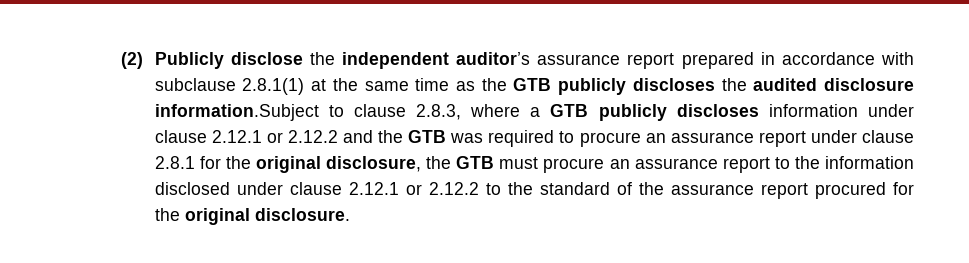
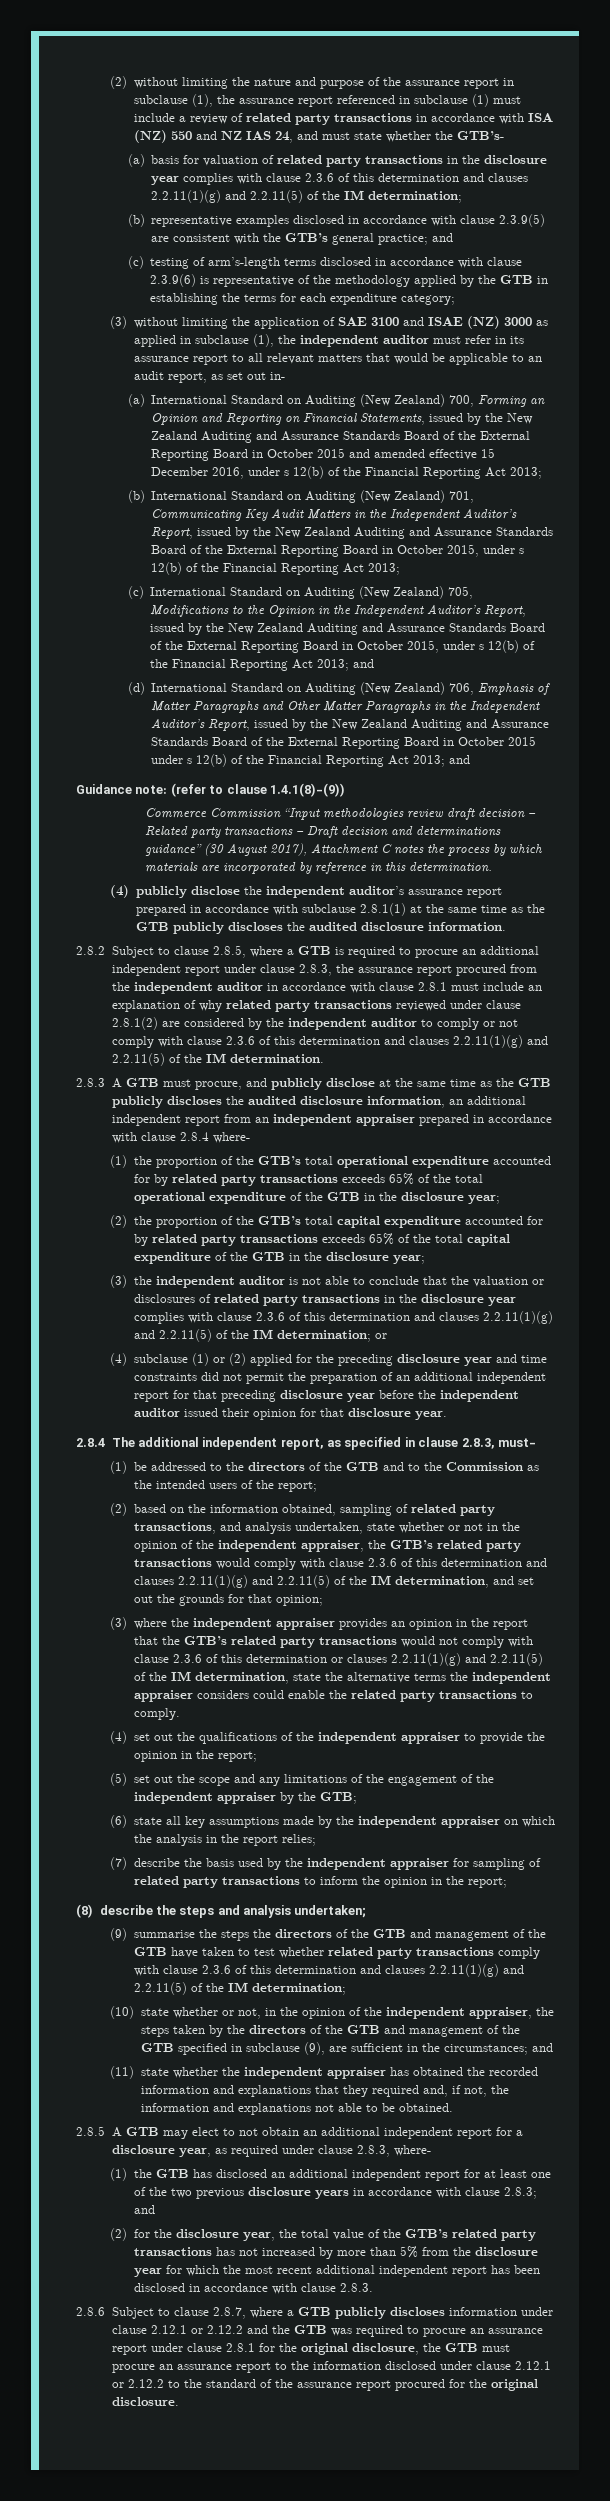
[121,52,224,69] (2) Publicly -> [110,76,514,89] [133,94,521,107] [133,113,553,125] [133,130,504,143] [127,154,548,167] [151,173,529,185] [151,190,463,203] [127,214,546,227] [151,233,454,245] [127,256,523,269] [150,274,549,287] [150,293,456,305] [110,316,548,329] [133,334,524,347] [133,353,542,365] [133,371,285,383] [127,394,546,407] [151,413,534,425] [151,431,531,443] [151,448,496,461] [151,466,543,479] [127,490,475,503] [151,508,518,521] [151,527,554,539] [151,544,525,557] [151,562,401,575] [127,586,474,599] [150,604,527,617] [150,623,546,635] [150,640,536,653] [150,659,375,671] [127,682,551,695] [151,701,541,713] [151,718,550,731] [151,736,537,749] [151,754,471,767] [76,783,345,797] [144,808,536,820] [144,826,501,838] [144,843,542,856] [144,862,492,874] [110,885,187,898] (2) without limiting the nature and purpose of the assurance report in subclause (1), the assurance report referenced in subclause (1) must include a review of related party transactions in accordance with ISA (NZ) 550 and NZ IAS 24, and must state whether the GTB’s- // (a) basis for valuation of related party transactions in the disclosure year complies with clause 2.3.6 of this determination and clauses 2.2.11(1)(g) and 2.2.11(5) of the IM determination; // (b) representative examples disclosed in accordance with clause 2.3.9(5) are consistent with the GTB’s general practice; and // (c) testing of arm’s-length terms disclosed in accordance with clause 2.3.9(6) is representative of the methodology applied by the GTB in establishing the terms for each expenditure category; // (3) without limiting the application of SAE 3100 and ISAE (NZ) 3000 as applied in subclause (1), the independent auditor must refer in its assurance report to all relevant matters that would be applicable to an audit report, as set out in- // (a) International Standard on Auditing (New Zealand) 700, Forming an Opinion and Reporting on Financial Statements, issued by the New Zealand Auditing and Assurance Standards Board of the External Reporting Board in October 2015 and amended effective 15 December 2016, under s 12(b) of the Financial Reporting Act 2013; // (b) International Standard on Auditing (New Zealand) 701, Communicating Key Audit Matters in the Independent Auditor’s Report, issued by the New Zealand Auditing and Assurance Standards Board of the External Reporting Board in October 2015, under s 12(b) of the Financial Reporting Act 2013; // (c) International Standard on Auditing (New Zealand) 705, Modifications to the Opinion in the Independent Auditor’s Report, issued by the New Zealand Auditing and Assurance Standards Board of the External Reporting Board in October 2015, under s 12(b) of the Financial Reporting Act 2013; and // (d) International Standard on Auditing (New Zealand) 706, Emphasis of Matter Paragraphs and Other Matter Paragraphs in the Independent Auditor’s Report, issued by the New Zealand Auditing and Assurance Standards Board of the External Reporting Board in October 2015 under s 12(b) of the Financial Reporting Act 2013; and // Guidance note: (refer to clause 1.4.1(8)-(9)) // Commerce Commission “Input methodologies review draft decision – Related party transactions – Draft decision and determinations guidance” (30 August 2017), Attachment C notes the process by which materials are incorporated by reference in this determination. // (4) publicly
[154,104,462,121] information.Subject to clause 2.8.3, -> [427,922,506,931] [76,945,539,958] [111,964,537,976] [111,982,542,994] [111,1000,521,1012] [111,1017,518,1030] [111,1035,548,1048] [111,1053,324,1066] [76,1078,551,1090] [111,1096,526,1108] [111,1114,552,1126] [111,1132,250,1143] [110,1155,551,1168] [133,1173,483,1186] [133,1192,500,1204] [110,1215,543,1228] [133,1233,510,1246] [133,1252,425,1264] [110,1275,544,1288] [133,1294,516,1306] [133,1311,553,1324] [133,1329,387,1342] [110,1353,547,1366] [133,1372,546,1384] [133,1390,519,1402] [133,1408,447,1420] [76,1437,536,1450] [110,1461,539,1474] [133,1480,317,1492] [110,1503,495,1516] [133,1522,520,1534] [133,1540,521,1552] [133,1558,547,1570] [133,1575,534,1588] [133,1594,323,1606] [110,1617,528,1630] [133,1636,533,1648] [133,1653,543,1666] [133,1671,551,1684] [133,1690,533,1702] [133,1708,180,1720] [110,1731,545,1744] [133,1750,257,1762] [110,1773,494,1786] [133,1792,357,1804] [110,1815,555,1828] [133,1834,316,1846] [110,1857,541,1870] [133,1876,507,1888] [76,1904,367,1918] [110,1928,546,1941] [133,1947,540,1959] [133,1964,524,1977] [133,1982,346,1995] [110,2006,554,2019] [140,2025,520,2037] [140,2042,553,2055] [110,2066,538,2079] [140,2085,509,2097] [140,2103,453,2115] [76,2126,523,2139] [111,2145,431,2157] [110,2168,551,2181] [133,2187,537,2199] [133,2205,155,2214] [110,2228,536,2241] [133,2246,538,2259] [133,2265,540,2277] [133,2283,373,2294] [76,2307,246,2319] information. // 2.8.2 Subject to clause 2.8.5, where a GTB is required to procure an additional independent report under clause 2.8.3, the assurance report procured from the independent auditor in accordance with clause 2.8.1 must include an explanation of why related party transactions reviewed under clause 2.8.1(2) are considered by the independent auditor to comply or not comply with clause 2.3.6 of this determination and clauses 2.2.11(1)(g) and 2.2.11(5) of the IM determination. // 2.8.3 A GTB must procure, and publicly disclose at the same time as the GTB publicly discloses the audited disclosure information, an additional independent report from an independent appraiser prepared in accordance with clause 2.8.4 where- // (1) the proportion of the GTB’s total operational expenditure accounted for by related party transactions exceeds 65% of the total operational expenditure of the GTB in the disclosure year; // (2) the proportion of the GTB’s total capital expenditure accounted for by related party transactions exceeds 65% of the total capital expenditure of the GTB in the disclosure year; // (3) the independent auditor is not able to conclude that the valuation or disclosures of related party transactions in the disclosure year complies with clause 2.3.6 of this determination and clauses 2.2.11(1)(g) and 2.2.11(5) of the IM determination; or // (4) subclause (1) or (2) applied for the preceding disclosure year and time constraints did not permit the preparation of an additional independent report for that preceding disclosure year before the independent auditor issued their opinion for that disclosure year. // 2.8.4 The additional independent report, as specified in clause 2.8.3, must- // (1) be addressed to the directors of the GTB and to the Commission as the intended users of the report; // (2) based on the information obtained, sampling of related party transactions, and analysis undertaken, state whether or not in the opinion of the independent appraiser, the GTB’s related party transactions would comply with clause 2.3.6 of this determination and clauses 2.2.11(1)(g) and 2.2.11(5) of the IM determination, and set out the grounds for that opinion; // (3) where the independent appraiser provides an opinion in the report that the GTB’s related party transactions would not comply with clause 2.3.6 of this determination or clauses 2.2.11(1)(g) and 2.2.11(5) of the IM determination, state the alternative terms the independent appraiser considers could enable the related party transactions to comply. // (4) set out the qualifications of the independent appraiser to provide the opinion in the report; // (5) set out the scope and any limitations of the engagement of the independent appraiser by the GTB; // (6) state all key assumptions made by the independent appraiser on which the analysis in the report relies; // (7) describe the basis used by the independent appraiser for sampling of related party transactions to inform the opinion in the report; // (8) describe the steps and analysis undertaken; // (9) summarise the steps the directors of the GTB and management of the GTB have taken to test whether related party transactions comply with clause 2.3.6 of this determination and clauses 2.2.11(1)(g) and 2.2.11(5) of the IM determination; // (10) state whether or not, in the opinion of the independent appraiser, the steps taken by the directors of the GTB and management of the GTB specified in subclause (9), are sufficient in the circumstances; and // (11) state whether the independent appraiser has obtained the recorded information and explanations that they required and, if not, the information and explanations not able to be obtained. // 2.8.5 A GTB may elect to not obtain an additional independent report for a disclosure year, as required under clause 2.8.3, where- // (1) the GTB has disclosed an additional independent report for at least one of the two previous disclosure years in accordance with clause 2.8.3; and // (2) for the disclosure year, the total value of the GTB’s related party transactions has not increased by more than 5% from the disclosure year for which the most recent additional independent report has been disclosed in accordance with clause 2.8.3. // 2.8.6 Subject to clause 2.8.7,

